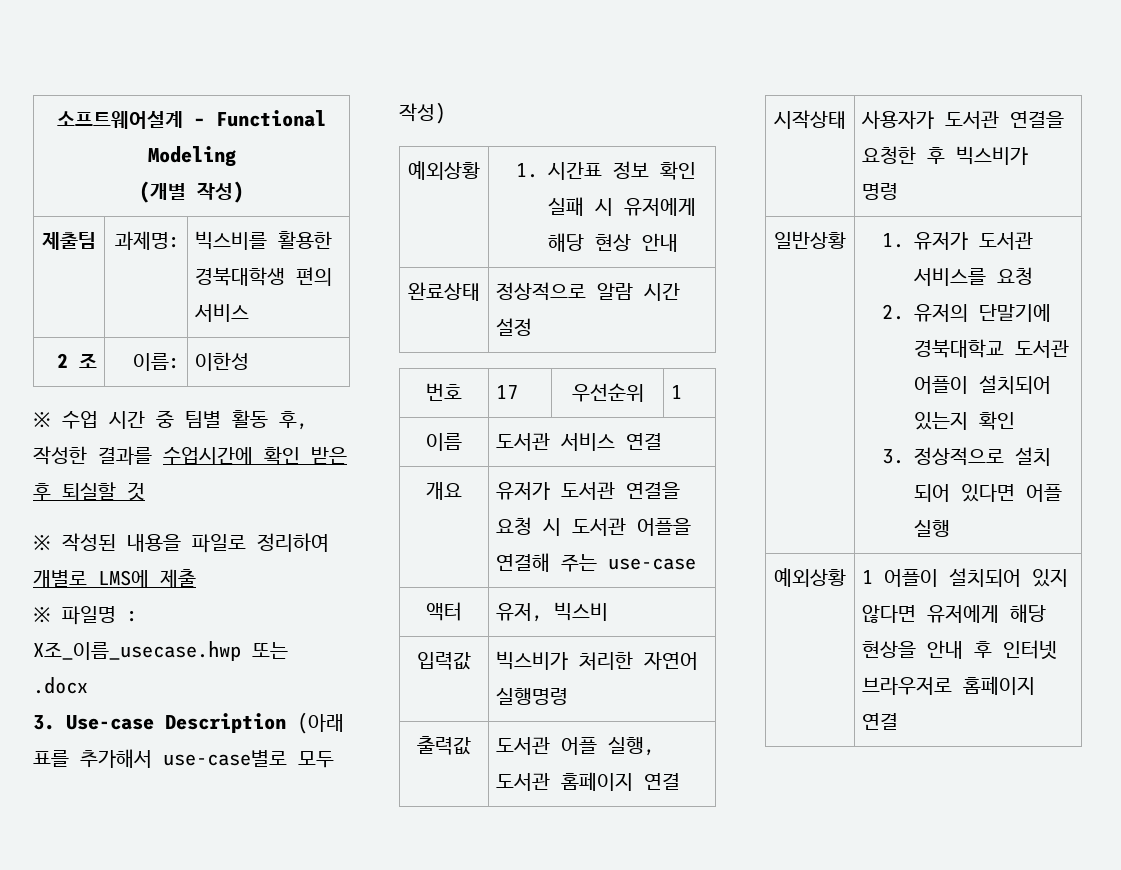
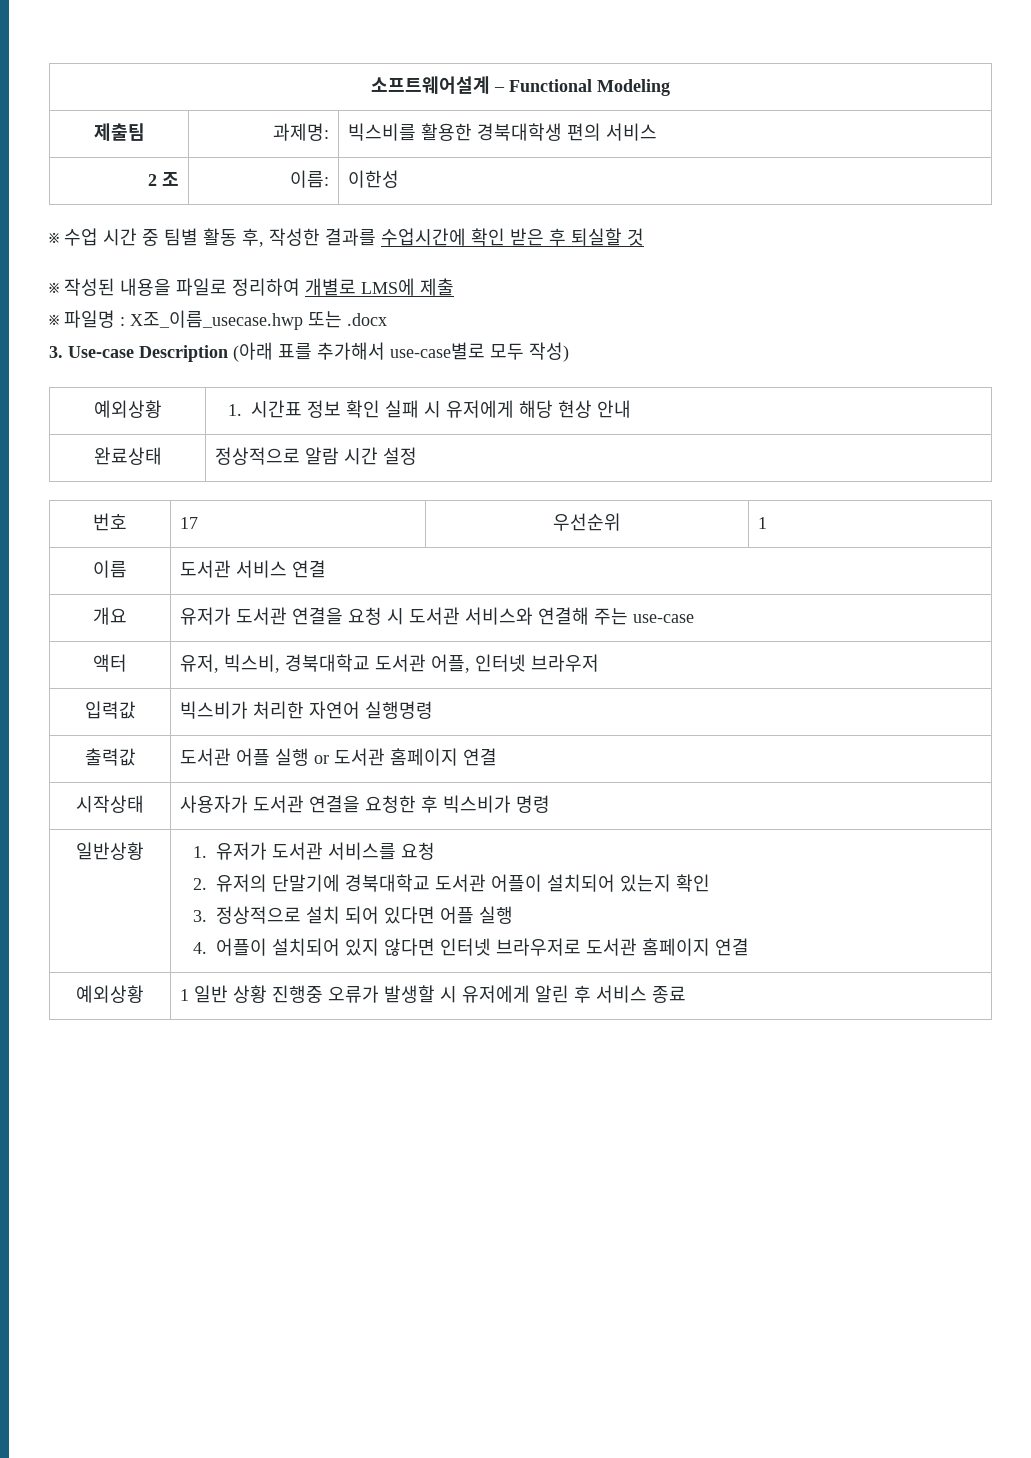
[139,181,244,203] // (개별 작성) -> (670, 87) none
[637,518,692,536] 어플을 -> [464,607,533,625] 서비스와
[554,602,609,621] 빅스비 -> [223,654,599,673] 빅스비, 경북대학교 도서관 어플, 인터넷 브라우저
[608,736,656,756] 실행, -> [274,748,329,766] 실행 or
[774,568,846,587] [862,568,1069,587] [862,604,1047,623] [862,640,1058,660] [862,676,1036,695] [862,713,899,730] // 예외상황 | 1 어플이 설치되어 있지 않다면 유저에게 해당 현상을 안내 후 인터넷 브라우저로 홈페이지 연결 -> [193,938,750,956] [76,985,144,1003] [179,985,686,1003] // 4. 어플이 설치되어 있지 않다면 인터넷 브라우저로 도서관 홈페이지 연결 // 예외상황 | 1 일반 상황 진행중 오류가 발생할 시 유저에게 알린 후 서비스 종료

